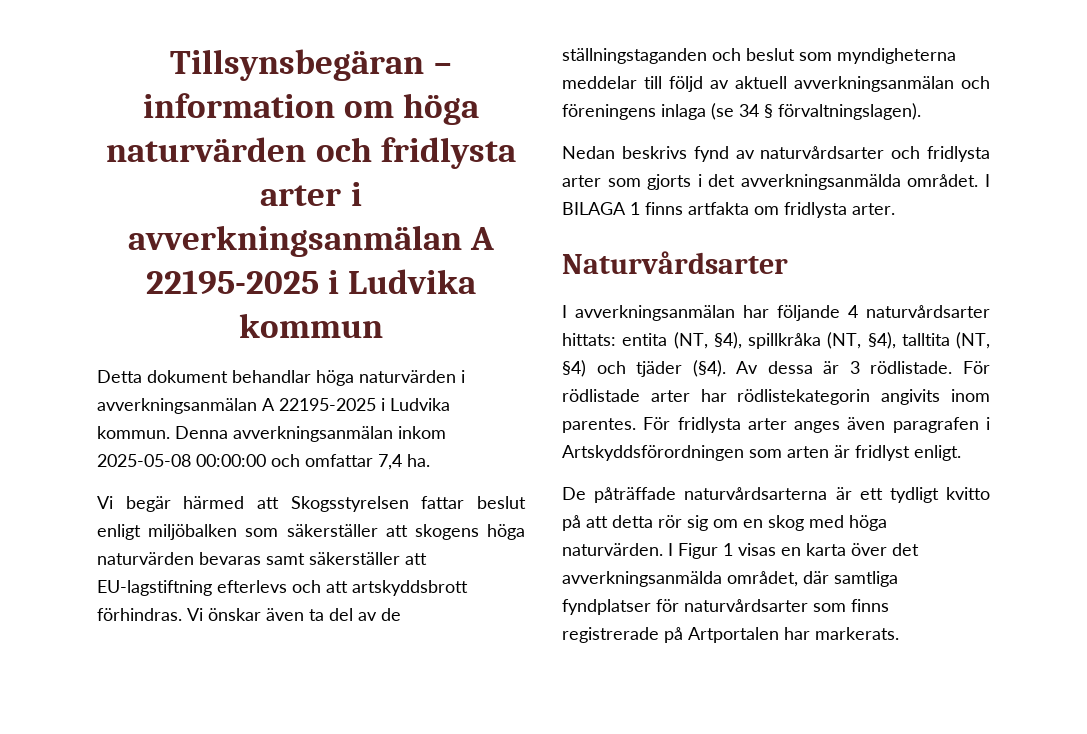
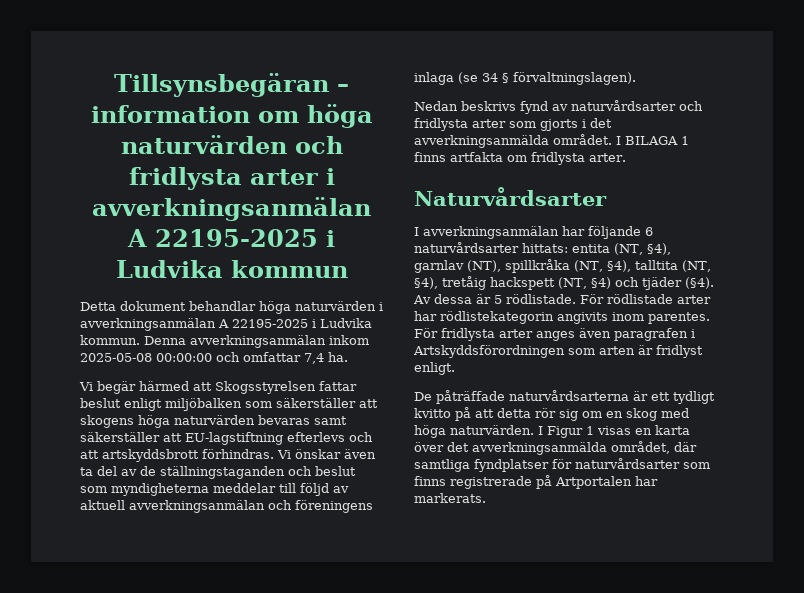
[848,305,858,318] 4 -> [645,227,653,236] 6
(742, 340) none -> [414,260,501,273] garnlav (NT),
(990, 340) none -> [414,276,587,290] §4), tretåig hackspett (NT,
[849,361,860,374] 3 -> [494,295,502,304] 5

